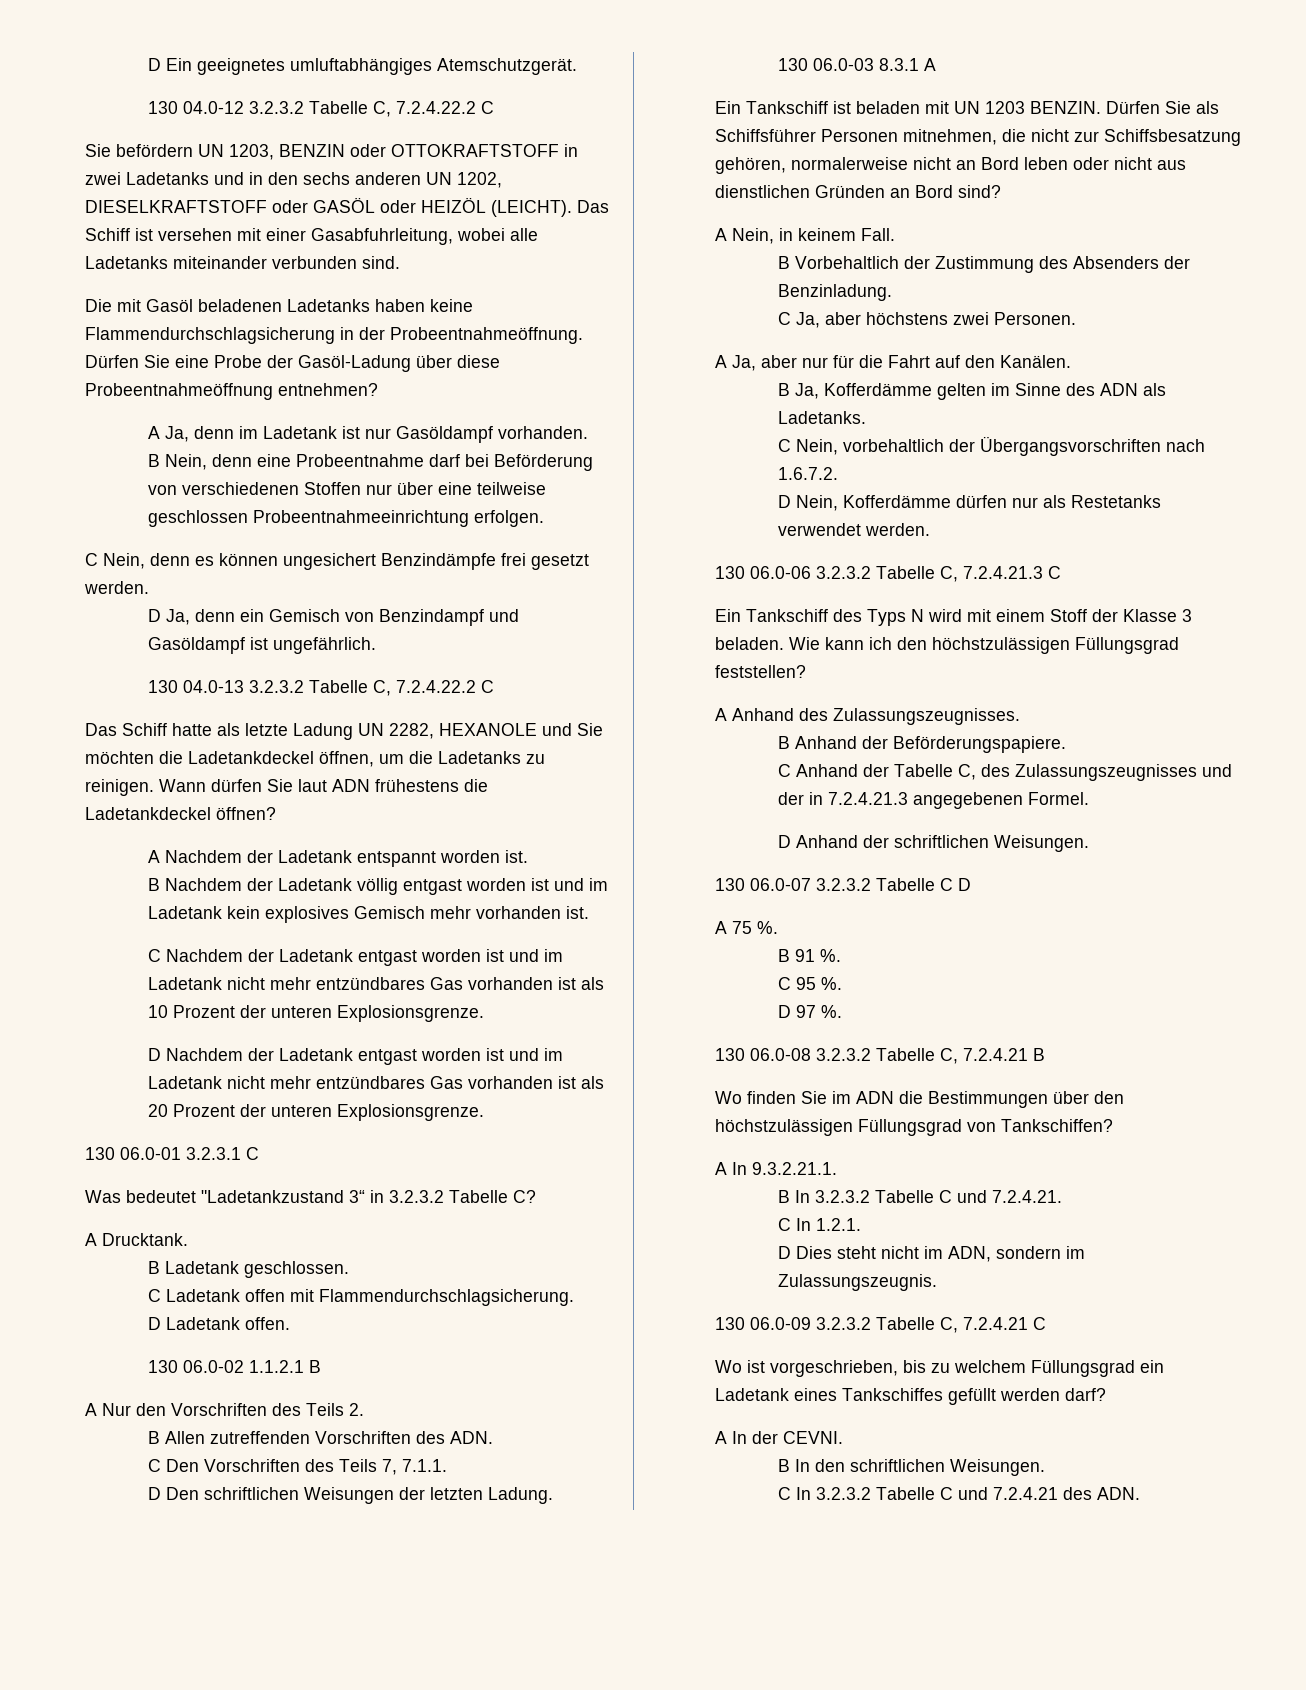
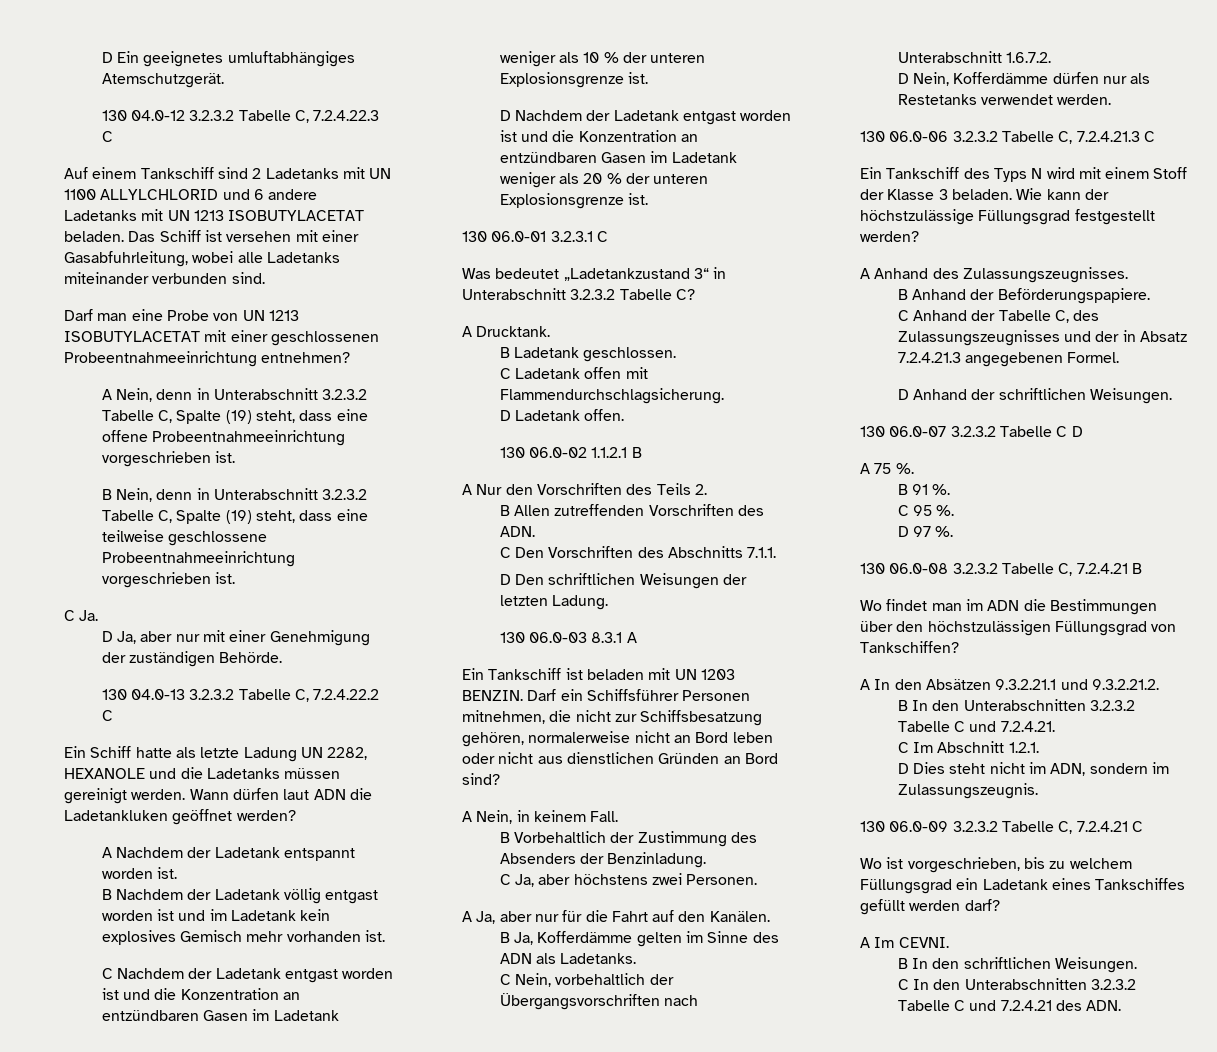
[396,101,495,114] [85,144,579,160] [85,172,503,188] [85,197,573,217] 7.2.4.22.2 C // Sie befördern UN 1203, BENZIN oder OTTOKRAFTSTOFF in zwei Ladetanks und in den sechs anderen UN 1202, DIESELKRAFTSTOFF oder GASÖL oder HEIZÖL (LEICHT). -> [313,110,380,121] [101,131,113,142] [63,167,392,179] [63,189,318,200] [63,209,365,221] [63,231,124,242] 7.2.4.22.3 C // Auf einem Tankschiff sind 2 Ladetanks mit UN 1100 ALLYLCHLORID und 6 andere Ladetanks mit UN 1213 ISOBUTYLACETAT beladen.
[85,299,474,312] [85,327,584,344] [85,355,501,372] [85,383,379,400] [148,426,589,443] [148,454,594,471] [148,482,547,495] [148,510,545,527] [85,553,590,570] [84,581,150,594] [148,609,520,626] [148,637,377,654] Die mit Gasöl beladenen Ladetanks haben keine Flammendurchschlagsicherung in der Probeentnahmeöffnung. Dürfen Sie eine Probe der Gasöl-Ladung über diese Probeentnahmeöffnung entnehmen? // A Ja, denn im Ladetank ist nur Gasöldampf vorhanden. // B Nein, denn eine Probeentnahme darf bei Beförderung von verschiedenen Stoffen nur über eine teilweise geschlossen Probeentnahmeeinrichtung erfolgen. // C Nein, denn es können ungesichert Benzindämpfe frei gesetzt werden. // D Ja, denn ein Gemisch von Benzindampf und Gasöldampf ist ungefährlich. -> [63,309,299,321] [63,330,379,346] [63,351,351,367] [101,388,368,402] [101,409,368,424] [101,430,346,446] [101,451,236,467] [101,488,368,502] [101,509,368,524] [101,530,268,546] [101,551,295,567] [101,572,236,588] [63,610,99,621] [101,630,370,646] [101,651,283,667] Darf man eine Probe von UN 1213 ISOBUTYLACETAT mit einer geschlossenen Probeentnahmeeinrichtung entnehmen? // A Nein, denn in Unterabschnitt 3.2.3.2 Tabelle C, Spalte (19) steht, dass eine offene Probeentnahmeeinrichtung vorgeschrieben ist. // B Nein, denn in Unterabschnitt 3.2.3.2 Tabelle C, Spalte (19) steht, dass eine teilweise geschlossene Probeentnahmeeinrichtung vorgeschrieben ist. // C Ja. // D Ja, aber nur mit einer Genehmigung der zuständigen Behörde.
[85,723,118,736] Das -> [63,746,86,758] Ein
[577,723,604,736] [85,751,546,767] [85,779,155,796] Sie möchten die Ladetankdeckel öffnen, um die Ladetanks zu reinigen. -> [180,767,341,779] [63,788,186,804] die Ladetanks müssen gereinigt werden.
[267,779,294,792] Sie -> (279, 794) none
[375,779,489,792] [85,807,277,820] frühestens die Ladetankdeckel öffnen? -> [349,788,372,800] [63,809,296,825] die Ladetankluken geöffnet werden?
[544,949,564,962] [148,977,577,990] im Ladetank nicht mehr entzündbares Gas vorhanden ist -> [154,988,301,1000] [101,1009,339,1021] [499,51,556,67] die Konzentration an entzündbaren Gasen im Ladetank weniger
[173,1005,485,1022] Prozent der unteren Explosionsgrenze. -> [603,52,706,63] [499,72,649,88] % der unteren Explosionsgrenze ist.
[544,1048,564,1061] [148,1076,577,1089] im Ladetank nicht mehr entzündbares Gas vorhanden ist -> [552,130,699,142] [499,151,737,163] [499,172,556,188] die Konzentration an entzündbaren Gasen im Ladetank weniger
[173,1104,485,1121] Prozent der unteren Explosionsgrenze. -> [606,173,709,184] [499,193,649,209] % der unteren Explosionsgrenze ist.
[201,1190,345,1203] "Ladetankzustand -> [563,268,690,281] „Ladetankzustand
(385, 1196) none -> [461,288,566,300] Unterabschnitt
[339,1459,398,1475] Teils 7, -> [668,546,744,558] Abschnitts
[1106,101,1220,114] Dürfen Sie als -> [527,689,583,701] Darf ein
(1206, 445) none -> [897,51,1002,63] Unterabschnitt
[869,637,1180,654] [715,665,807,678] ich den höchstzulässigen Füllungsgrad feststellen? -> [1084,189,1109,200] [859,209,1155,225] [859,231,919,242] der höchstzulässige Füllungsgrad festgestellt werden?
(824, 798) none -> [1140,331,1188,342] Absatz
[747,1091,828,1104] finden Sie -> [886,599,962,611] findet man
[752,1162,838,1175] [778,1190,811,1203] 9.3.2.21.1. // B In -> [894,679,1159,690] [897,699,1086,711] den Absätzen 9.3.2.21.1 und 9.3.2.21.2. // B In den Unterabschnitten
[796,1218,812,1231] In -> [913,741,1005,753] Im Abschnitt
[732,1431,779,1444] In der -> [874,937,895,948] Im
(812, 1493) none -> [933,978,1087,990] den Unterabschnitten

